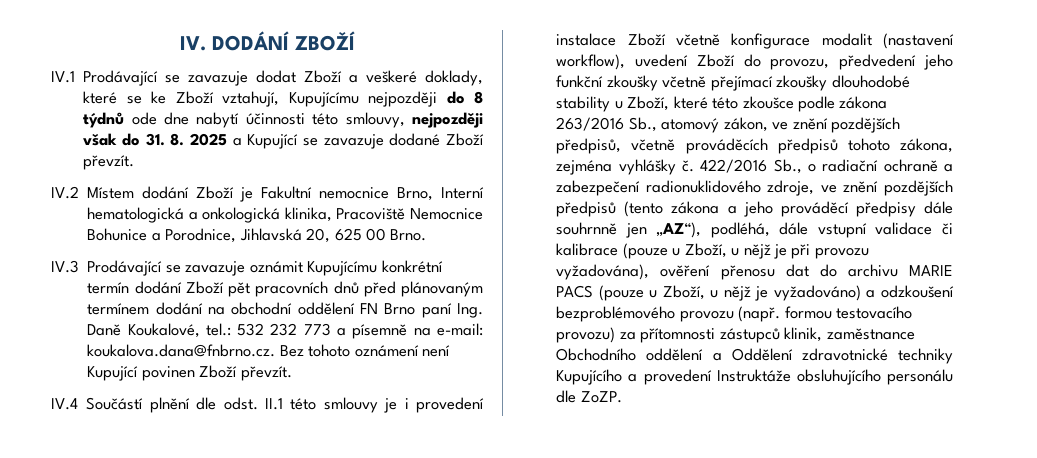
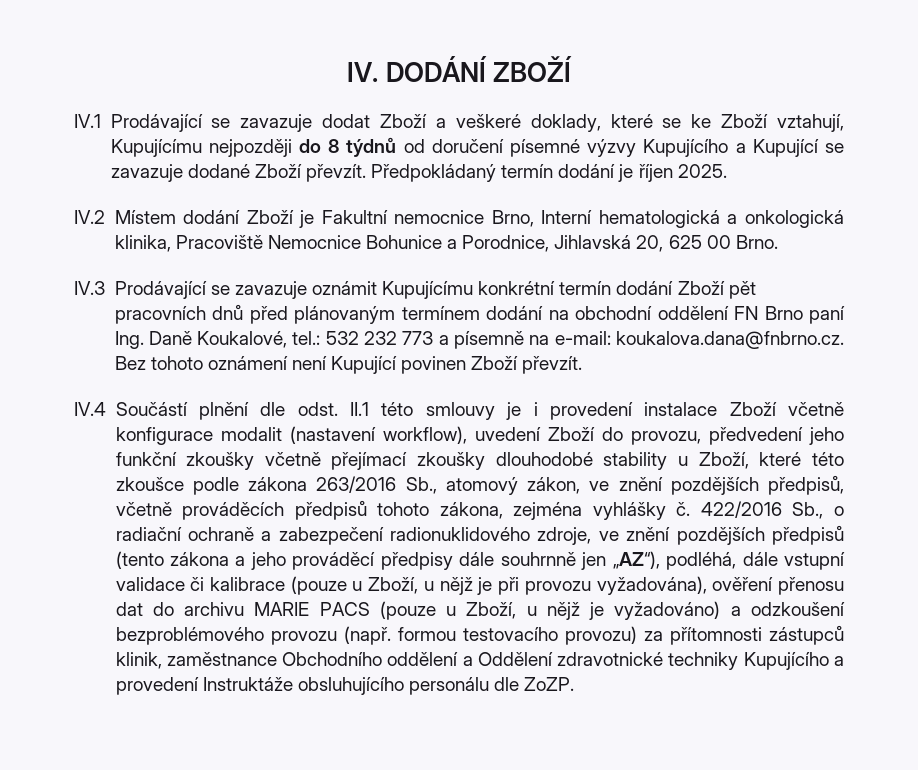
[131,112,484,128] [83,133,227,146] ode dne nabytí účinnosti této smlouvy, nejpozději však do 31. 8. 2025 -> [403,139,729,157] od doručení písemné výzvy Kupujícího
(135, 162) none -> [371,164,727,182] Předpokládaný termín dodání je říjen 2025.

